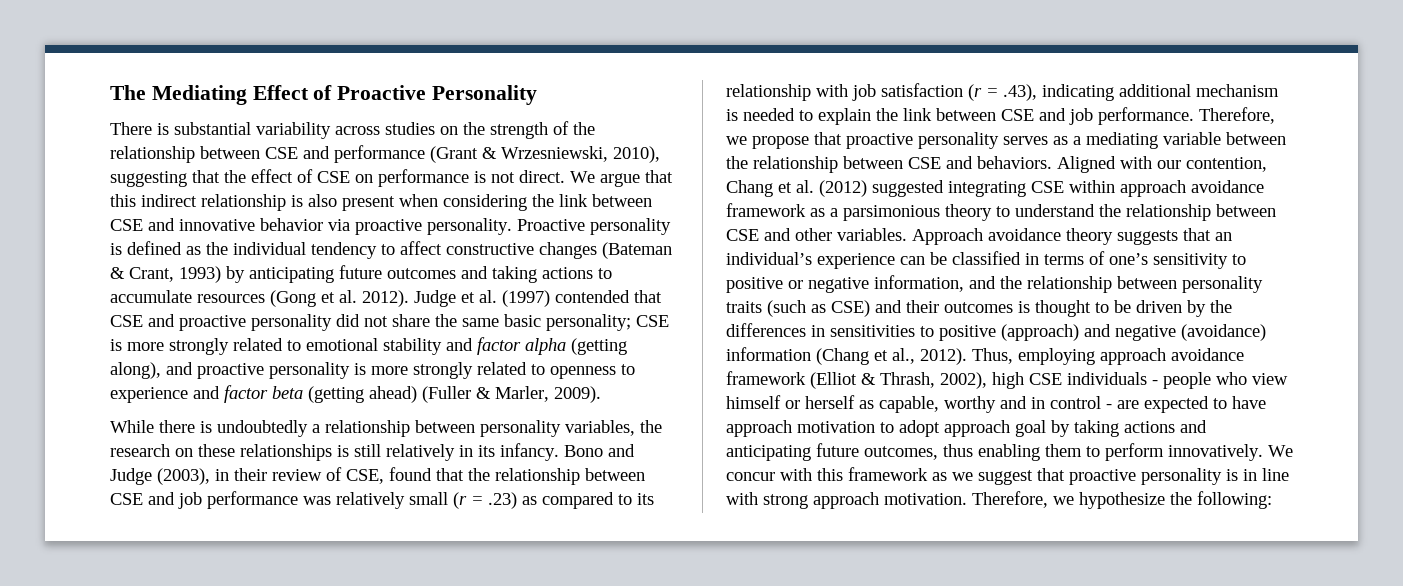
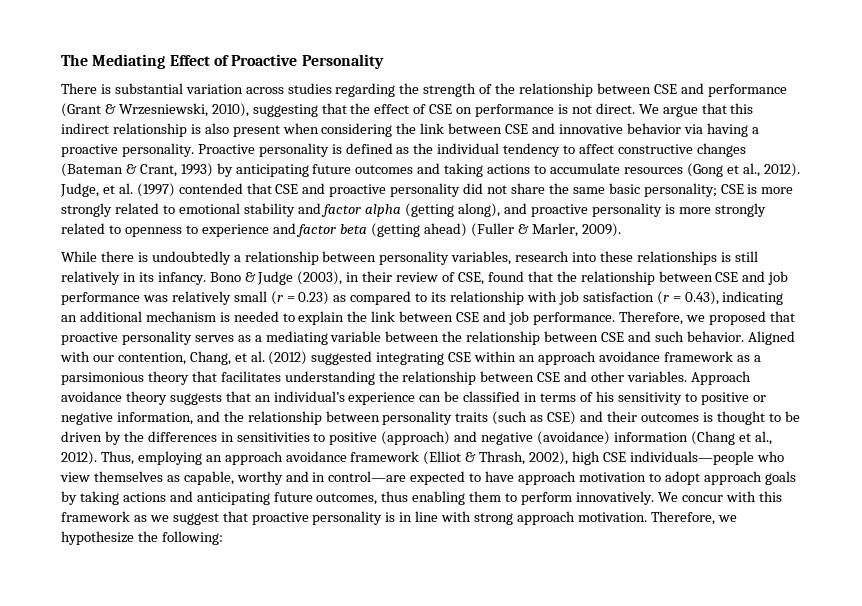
[256,122,331,139] variability -> [185,84,243,94] variation
[440,126,458,135] on -> [335,83,396,97] regarding
(350, 225) none -> [706,123,759,137] having a
[339,290,456,307] al. 2012). Judge -> [742,163,800,177] [60,183,99,197] al., 2012). Judge,
[640,420,662,433] [110,444,193,457] the research on -> [515,251,597,262] research into
[608,444,635,457] and -> [244,272,256,282] &
[488,492,517,509] .23) -> [298,291,330,305] 0.23)
[1003,84,1114,101] .43), indicating -> [684,291,784,305] [61,315,77,322] 0.43), indicating an
[752,136,809,149] propose -> [708,311,766,325] proposed
[977,156,1052,169] behaviors. -> [654,331,744,342] such behavior.
[726,180,773,197] Chang -> [189,351,231,365] Chang,
(1115, 186) none -> [519,355,536,362] an
[996,204,1095,217] to understand -> [191,371,375,385] that facilitates understanding
[1109,253,1148,265] one’s -> [595,391,614,402] his
(1095, 356) none -> [205,455,222,462] an
[1067,372,1288,389] [726,395,855,409] individuals - people who view himself or herself -> [629,451,784,465] [60,471,163,482] individuals—people who view themselves
[1050,396,1139,409] control - are -> [328,471,407,482] control—are
[1015,420,1046,437] goal -> [764,471,796,485] goals

